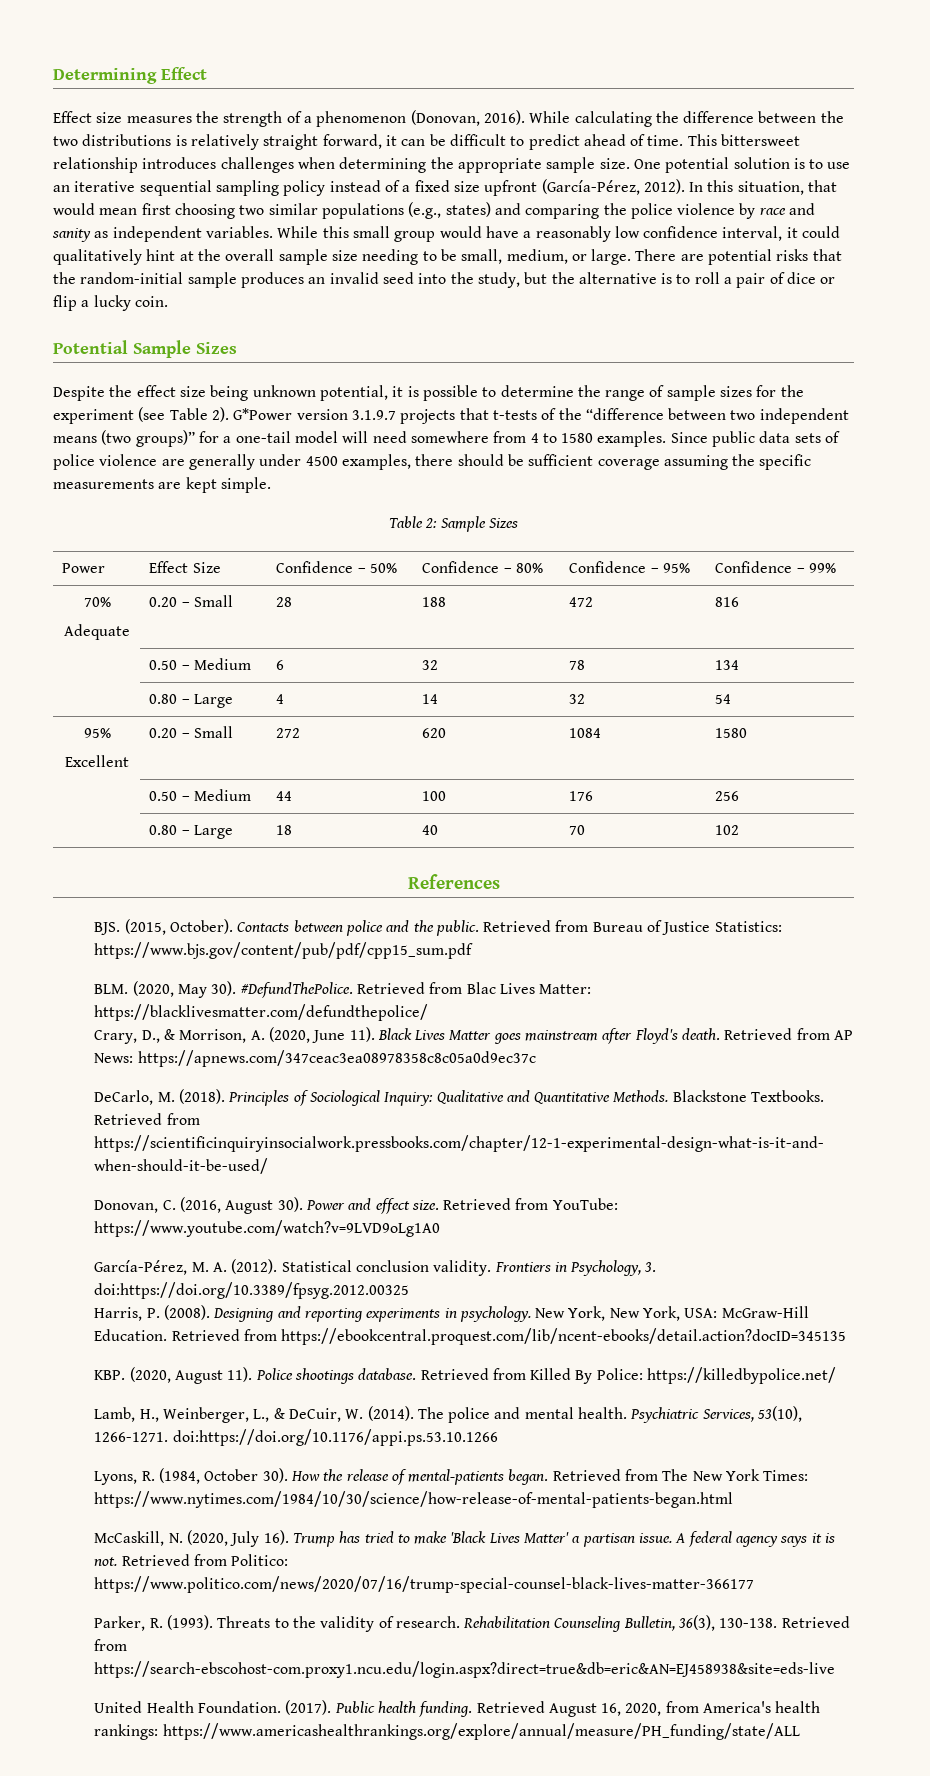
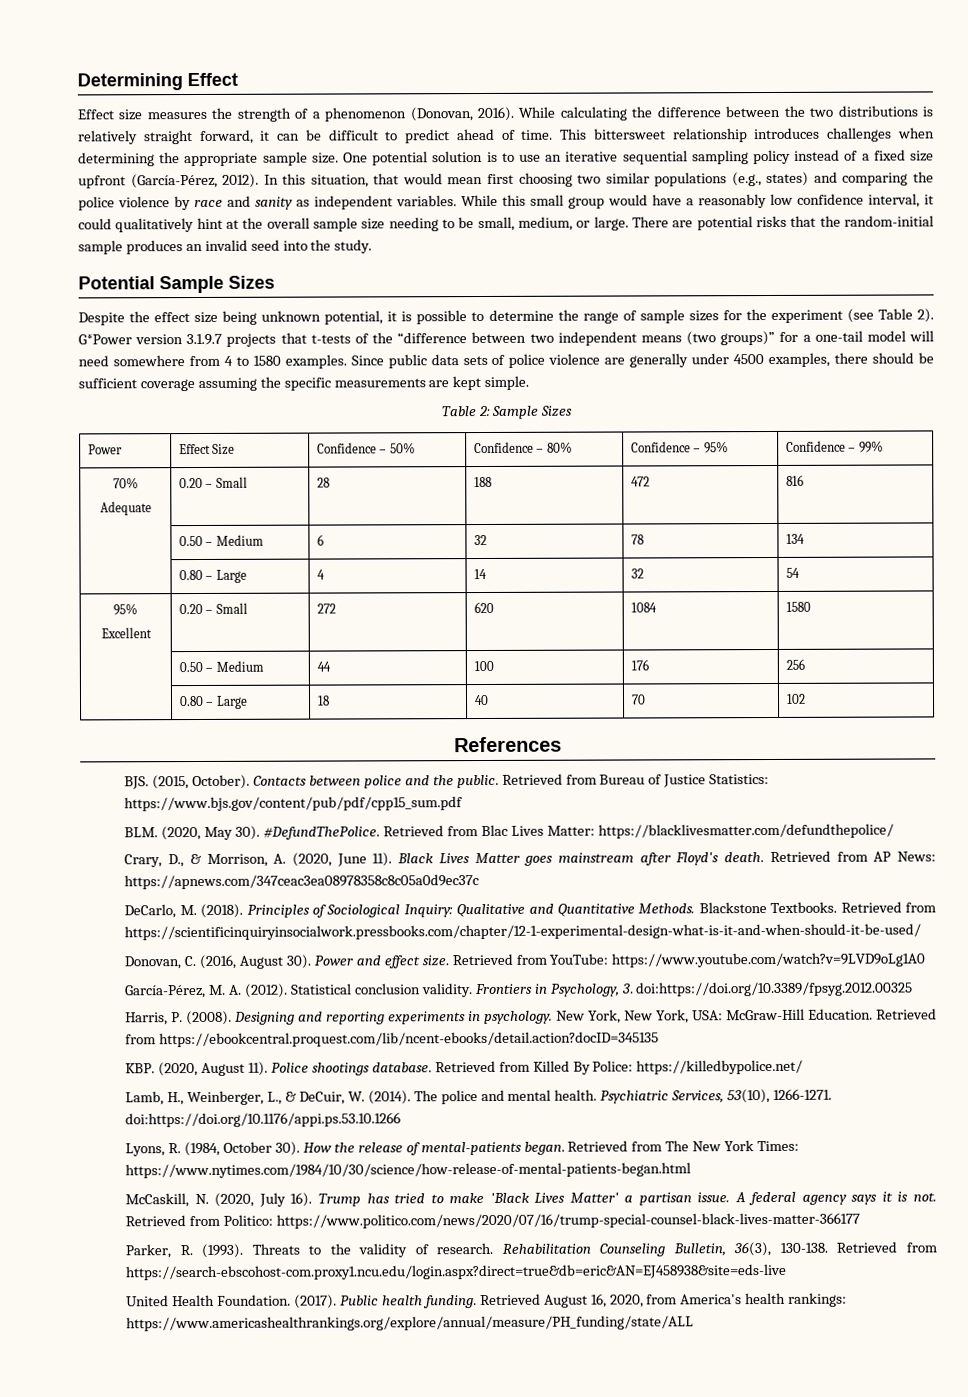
[477,272,836,288] [53,295,168,311] study, but the alternative is to roll a pair of dice or flip a lucky coin. -> [334,239,373,254] study.

